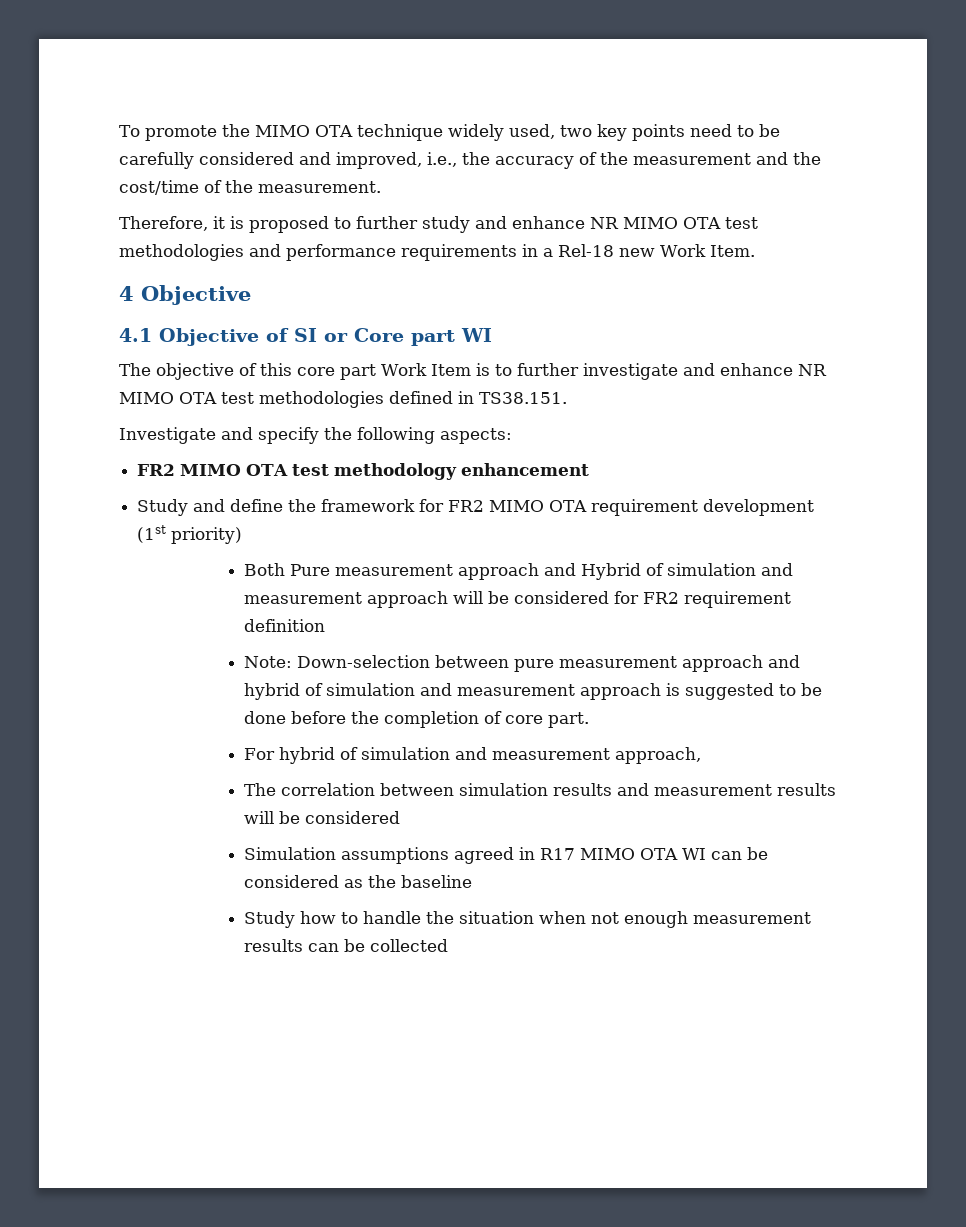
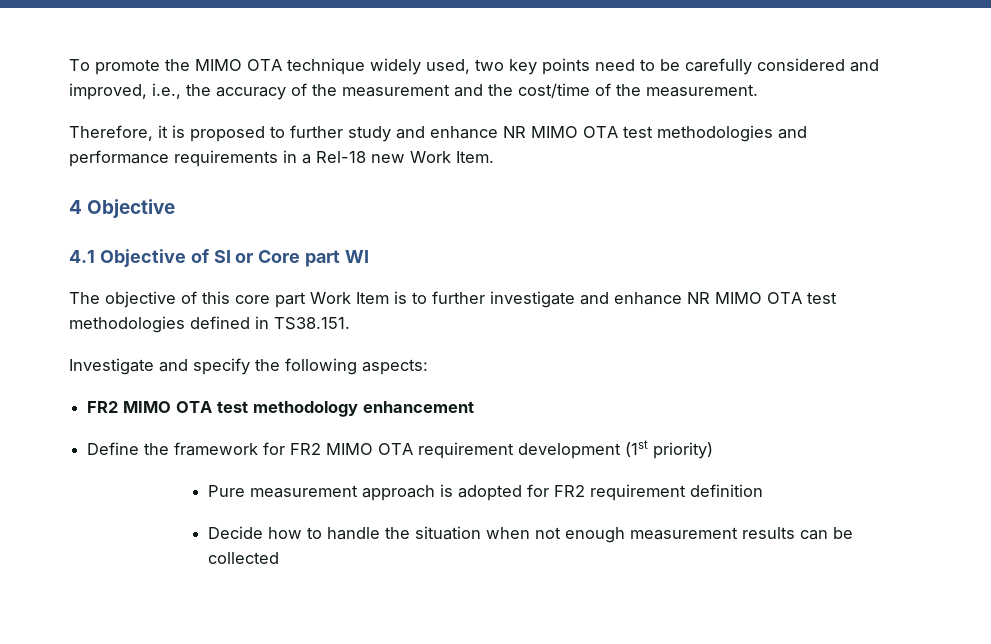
[137,499,284,516] Study and define -> [87,442,140,455] Define
[243,563,285,576] Both -> (714, 450) none
[543,563,793,580] [243,591,791,608] [243,619,325,632] [243,655,800,672] [243,683,822,700] [243,711,589,728] [243,747,701,764] [243,783,836,796] [243,811,400,824] [243,847,768,864] [243,875,472,888] [243,911,295,928] and Hybrid of simulation and measurement approach will be considered for FR2 requirement definition // Note: Down-selection between pure measurement approach and hybrid of simulation and measurement approach is suggested to be done before the completion of core part. // For hybrid of simulation and measurement approach, // The correlation between simulation results and measurement results will be considered // Simulation assumptions agreed in R17 MIMO OTA WI can be considered as the baseline // Study -> [439,484,763,501] [207,526,263,539] is adopted for FR2 requirement definition // Decide

